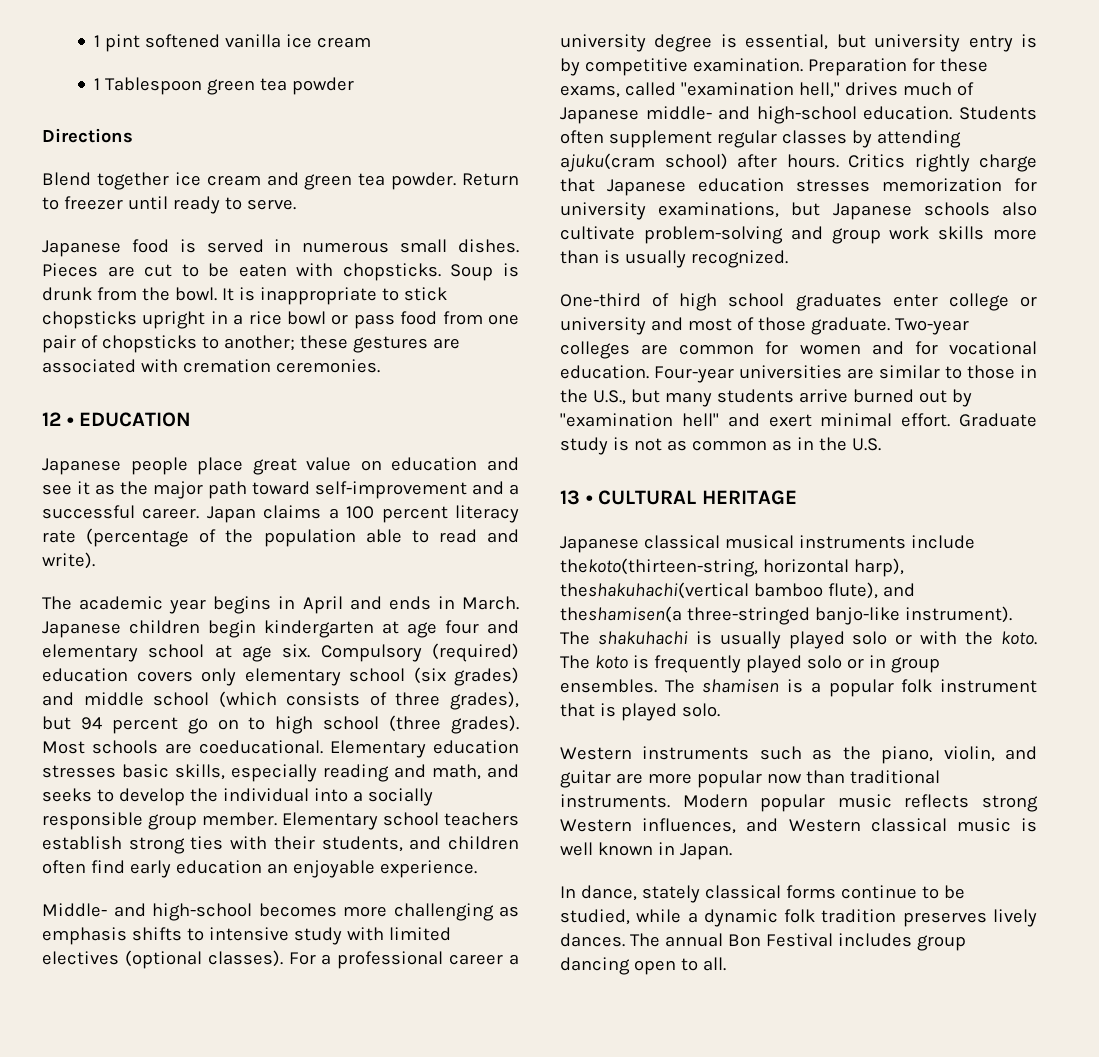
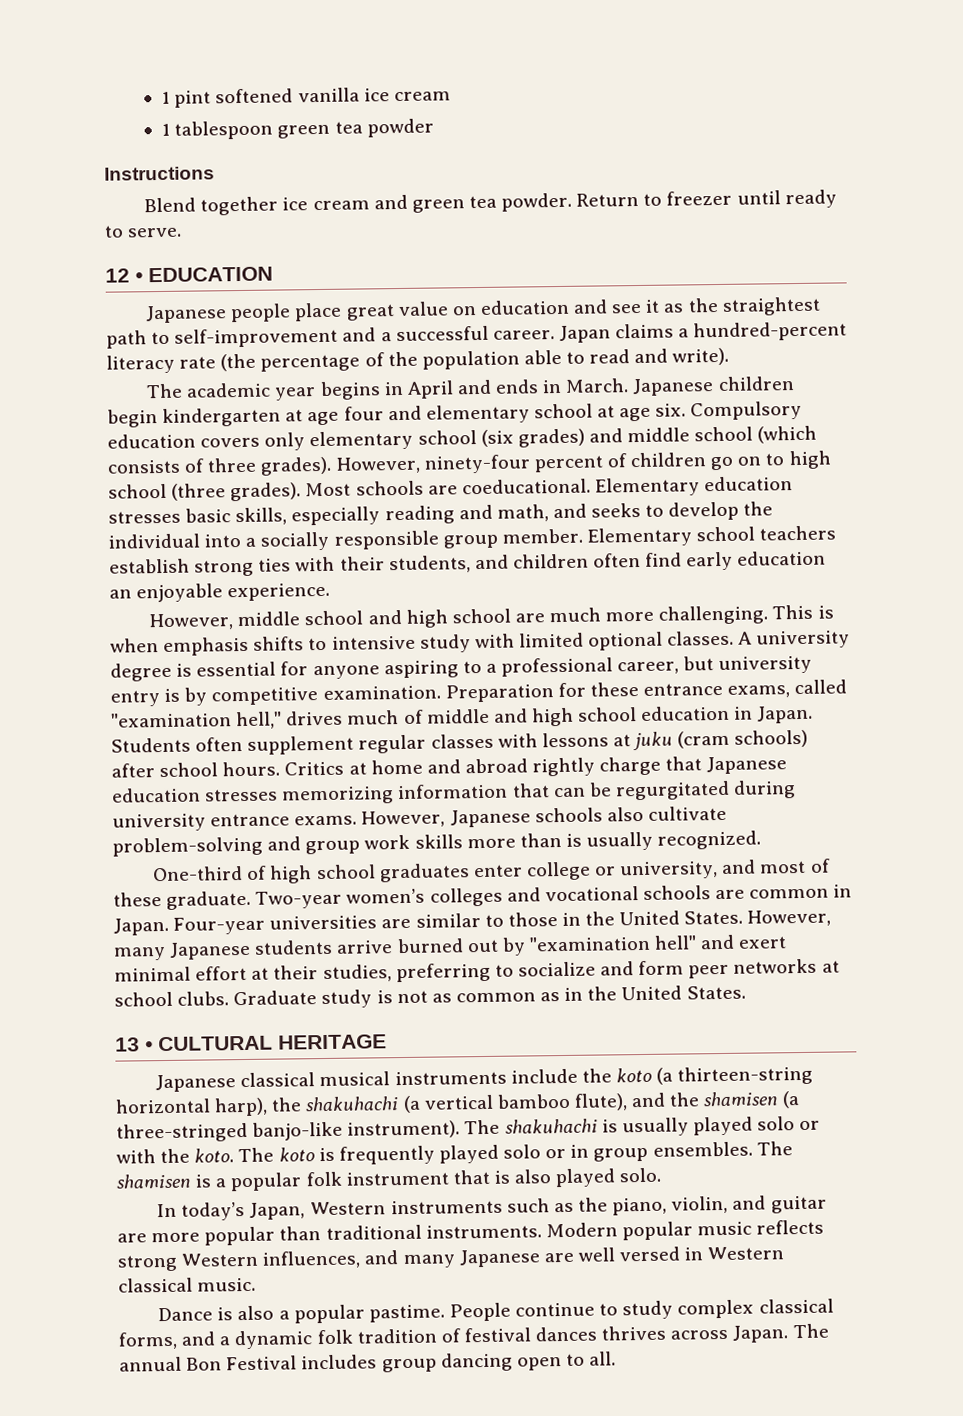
[105,77,203,95] Tablespoon -> [174,120,274,140] tablespoon
[42,128,133,143] Directions -> [104,166,215,181] Instructions
[42,239,519,257] [42,263,519,281] [42,287,447,305] [42,311,519,329] [42,335,460,353] [42,359,380,373] // Japanese food is served in numerous small dishes. Pieces are cut to be eaten with chopsticks. Soup is drunk from the bowl. It is inappropriate to stick chopsticks upright in a rice bowl or pass food from one pair of chopsticks to another; these gestures are associated with cremation ceremonies. -> (183, 232) none
[153,481,310,499] major path toward -> [721,296,821,316] [106,330,171,349] straightest path to
[346,505,520,523] [42,528,190,547] 100 percent literacy rate (percentage -> [693,321,848,342] [106,353,361,374] hundred-percent literacy rate (the percentage
[431,643,519,662] (required) -> (803, 410) none
[449,691,519,710] [42,716,178,734] grades), but 94 percent -> [260,452,707,476] grades). However, ninety-four percent of children
[42,903,519,921] Middle- and high-school becomes more challenging as -> [149,604,834,631] [110,638,159,653] However, middle school and high school are much more challenging. This is when
[42,950,519,969] [560,34,829,52] electives (optional classes). For a professional career a university degree is essential, -> [588,630,851,651] [110,657,680,682] optional classes. A university degree is essential for anyone aspiring to a professional career,
(988, 65) none -> [643,682,724,696] entrance
[560,106,953,124] Japanese middle- and high-school education. -> [426,705,814,727] middle and high school education in Japan.
[851,130,961,148] [560,153,905,172] by attending ajuku(cram school) after hours. Critics -> [497,729,809,751] [111,758,528,778] with lessons at juku (cram schools) after school hours. Critics at home and abroad
[882,178,1037,192] [560,202,821,220] memorization for university examinations, but -> [281,780,797,805] [112,810,446,832] memorizing information that can be regurgitated during university entrance exams. However,
[560,317,646,335] university -> [619,861,719,880] university,
[757,317,806,331] those -> [113,892,162,907] these
[560,341,1037,359] [560,365,649,379] colleges are common for women and for vocational education. -> [346,884,853,907] [113,917,169,936] women’s colleges and vocational schools are common in Japan.
[592,389,712,407] U.S., but many -> [619,909,832,927] [113,941,252,961] United States. However, many Japanese
[901,413,951,427] effort. -> [195,958,840,983] [114,991,230,1007] effort at their studies, preferring to socialize and form peer networks at school clubs.
[851,438,881,451] U.S. -> [621,985,746,1001] United States.
[560,558,904,577] [560,582,915,599] [560,606,682,623] thekoto(thirteen-string, horizontal harp), theshakuhachi(vertical bamboo flute), and theshamisen(a -> [581,1065,814,1086] [115,1091,801,1117] the koto (a thirteen-string horizontal harp), the shakuhachi (a vertical bamboo flute), and the shamisen (a
(616, 710) none -> [514,1169,552,1184] also
(720, 710) none -> [157,1202,306,1221] In today’s Japan,
[766,773,802,784] now -> (276, 1236) none
[788,818,1037,832] [560,842,732,860] [560,885,965,903] [560,909,1037,927] [560,933,625,947] Western classical music is well known in Japan. // In dance, stately classical forms continue to be studied, while a dynamic folk tradition preserves lively dances. -> [402,1246,785,1269] [118,1277,257,1293] [158,1298,834,1324] [118,1325,789,1350] many Japanese are well versed in Western classical music. // Dance is also a popular pastime. People continue to study complex classical forms, and a dynamic folk tradition of festival dances thrives across Japan.

